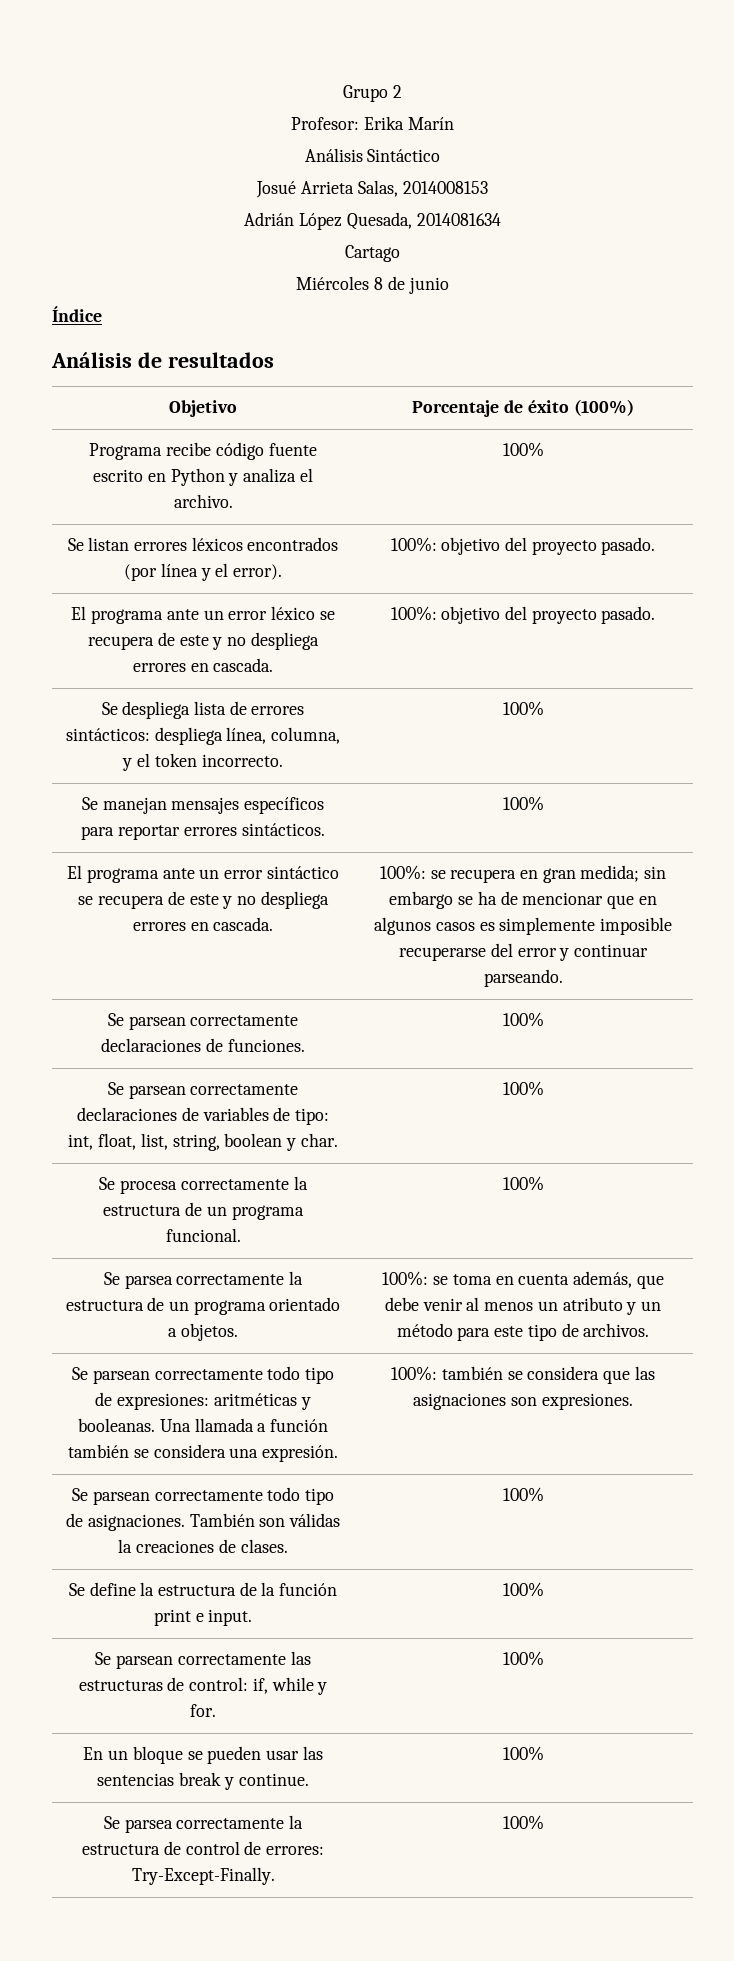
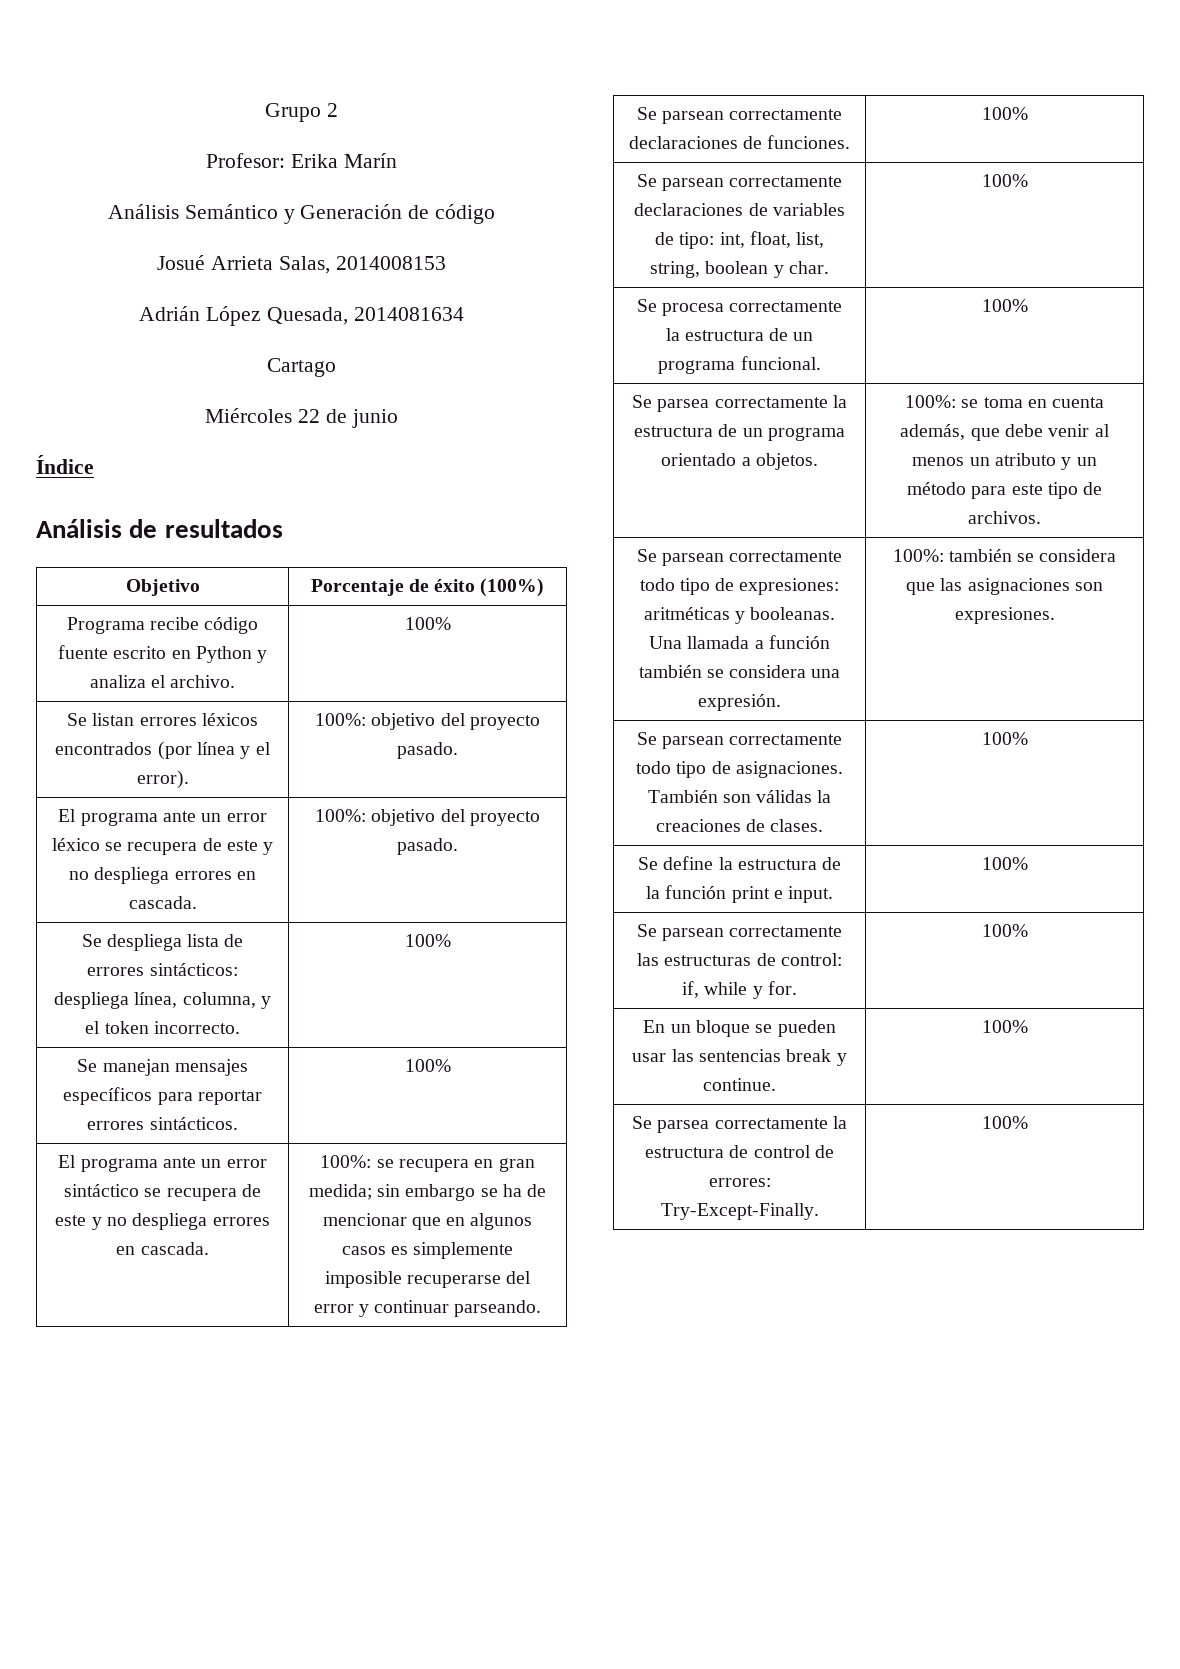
[367,149,441,162] Sintáctico -> [184,204,496,224] Semántico y Generación de código
[374,277,384,290] 8 -> [298,409,321,423] 22

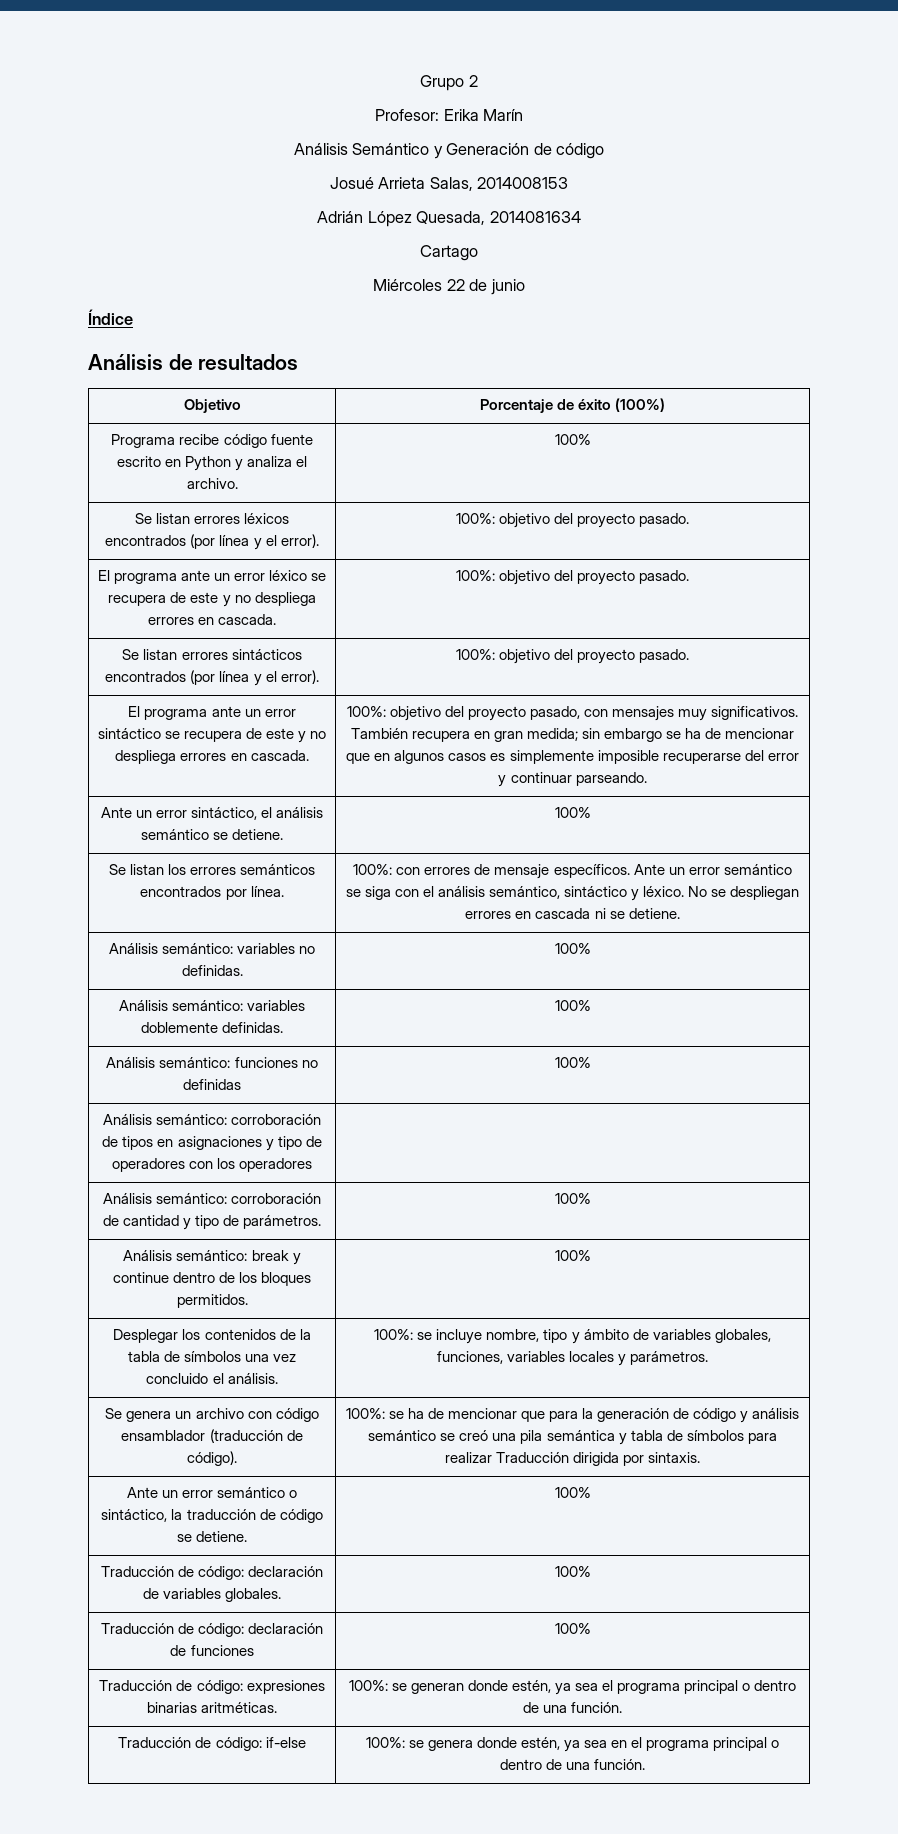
[106,934,244,951] [87,963,238,976] [54,992,271,1009] [85,1021,240,1034] [404,934,451,947] [77,1059,248,1076] [63,1087,262,1105] [87,1117,238,1130] [404,1059,451,1072] despliega lista de errores sintácticos: despliega línea, columna, y el token incorrecto. | 100% // Se manejan mensajes específicos para reportar errores sintácticos. | 100% -> [143,649,302,660] [105,670,319,686] [455,649,690,664] listan errores sintácticos encontrados (por línea y el error). | 100%: objetivo del proyecto pasado.
[376,1159,394,1168] se -> [389,706,799,721] [350,728,408,739] objetivo del proyecto pasado, con mensajes muy significativos. También
[636,107,843,124] [628,135,851,149] [981,107,1028,120] [636,174,843,191] [634,203,845,216] [654,231,825,249] [650,261,829,278] [981,174,1028,187] [636,299,843,316] [665,328,814,341] [658,356,821,374] [981,299,1028,312] [632,395,847,412] [634,424,845,441] [661,453,818,470] [904,395,1105,408] [900,424,1110,441] [912,453,1097,470] [906,482,1103,499] [968,511,1041,524] [636,549,843,566] [639,578,840,595] [643,607,836,624] [649,635,830,649] [638,665,841,678] [698,694,781,711] [892,549,1117,562] [906,578,1103,595] [954,607,1055,624] [636,732,843,749] [636,761,843,778] [647,790,832,803] [655,819,824,832] [981,732,1028,745] [637,856,842,870] [645,885,834,903] [981,857,1028,870] [636,924,843,941] [637,953,842,966] [682,981,797,999] [981,924,1028,937] [643,1020,836,1037] [632,1049,847,1066] [703,1078,776,1091] [981,1020,1028,1033] [632,1116,847,1133] [645,1145,834,1158] [708,1178,771,1187] [660,1203,819,1220] [981,1116,1028,1129] Se parsean correctamente declaraciones de funciones. | 100% // Se parsean correctamente declaraciones de variables de tipo: int, float, list, string, boolean y char. | 100% // Se procesa correctamente la estructura de un programa funcional. | 100% // Se parsea correctamente la estructura de un programa orientado a objetos. | 100%: se toma en cuenta además, que debe venir al menos un atributo y un método para este tipo de archivos. // Se parsean correctamente todo tipo de expresiones: aritméticas y booleanas. Una llamada a función también se considera una expresión. | 100%: también se considera que las asignaciones son expresiones. // Se parsean correctamente todo tipo de asignaciones. También son válidas la creaciones de clases. | 100% // Se define la estructura de la función print e input. | 100% // Se parsean correctamente las estructuras de control: if, while y for. | 100% // En un bloque se pueden usar las sentencias break y continue. | 100% // Se parsea correctamente la estructura de control de errores: Try-Except-Finally. | 100% -> [100,807,324,820] [140,829,284,840] [554,807,591,818] [108,864,316,875] [140,886,284,900] [353,864,792,879] [345,886,800,901] [465,908,680,919] [108,943,316,954] [181,965,243,976] [554,943,591,954] [118,1000,306,1011] [140,1022,284,1033] [554,1000,591,1011] [106,1057,318,1068] [183,1079,241,1090] [554,1057,591,1068] [102,1114,322,1125] [102,1136,322,1151] [111,1158,313,1172] [102,1193,322,1204] [102,1215,322,1230] [554,1193,591,1204] [123,1250,301,1265] [112,1272,312,1286] [176,1294,248,1308] [554,1250,591,1261] [113,1329,311,1343] [127,1351,297,1362] [146,1373,278,1384] [374,1329,771,1344] [436,1351,709,1366] [105,1408,319,1422] [121,1429,303,1443] [187,1451,237,1466] [345,1408,800,1423] [368,1430,777,1445] [444,1452,701,1466] [126,1487,298,1498] [101,1509,323,1523] [176,1531,248,1542] [554,1487,591,1498] [100,1566,324,1580] [142,1588,282,1602] [554,1566,591,1577] [100,1623,324,1637] [170,1645,254,1656] [554,1623,591,1634] [99,1680,325,1694] [146,1702,278,1713] [348,1680,797,1695] [522,1702,623,1713] [118,1737,306,1751] [365,1737,780,1752] [499,1759,646,1770] Ante un error sintáctico, el análisis semántico se detiene. | 100% // Se listan los errores semánticos encontrados por línea. | 100%: con errores de mensaje específicos. Ante un error semántico se siga con el análisis semántico, sintáctico y léxico. No se despliegan errores en cascada ni se detiene. // Análisis semántico: variables no definidas. | 100% // Análisis semántico: variables doblemente definidas. | 100% // Análisis semántico: funciones no definidas | 100% // Análisis semántico: corroboración de tipos en asignaciones y tipo de operadores con los operadores | // Análisis semántico: corroboración de cantidad y tipo de parámetros. | 100% // Análisis semántico: break y continue dentro de los bloques permitidos. | 100% // Desplegar los contenidos de la tabla de símbolos una vez concluido el análisis. | 100%: se incluye nombre, tipo y ámbito de variables globales, funciones, variables locales y parámetros. // Se genera un archivo con código ensamblador (traducción de código). | 100%: se ha de mencionar que para la generación de código y análisis semántico se creó una pila semántica y tabla de símbolos para realizar Traducción dirigida por sintaxis. // Ante un error semántico o sintáctico, la traducción de código se detiene. | 100% // Traducción de código: declaración de variables globales. | 100% // Traducción de código: declaración de funciones | 100% // Traducción de código: expresiones binarias aritméticas. | 100%: se generan donde estén, ya sea el programa principal o dentro de una función. // Traducción de código: if-else | 100%: se genera donde estén, ya sea en el programa principal o dentro de una función.

